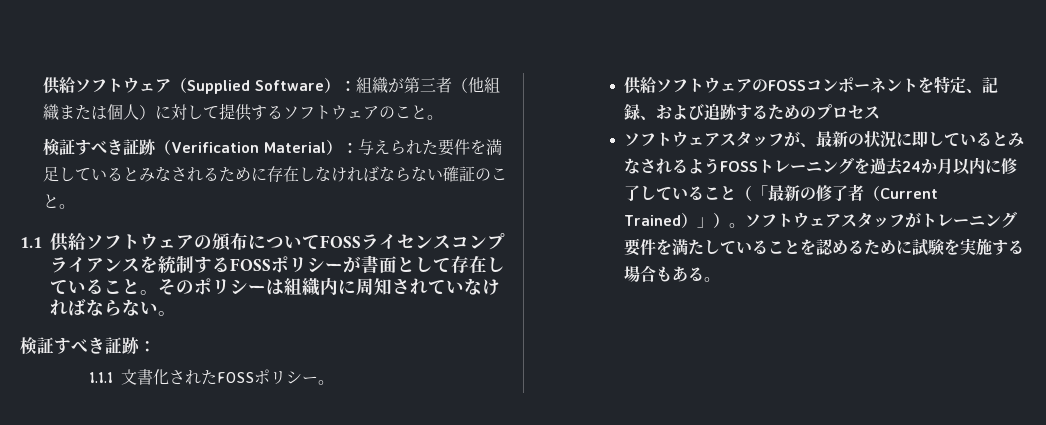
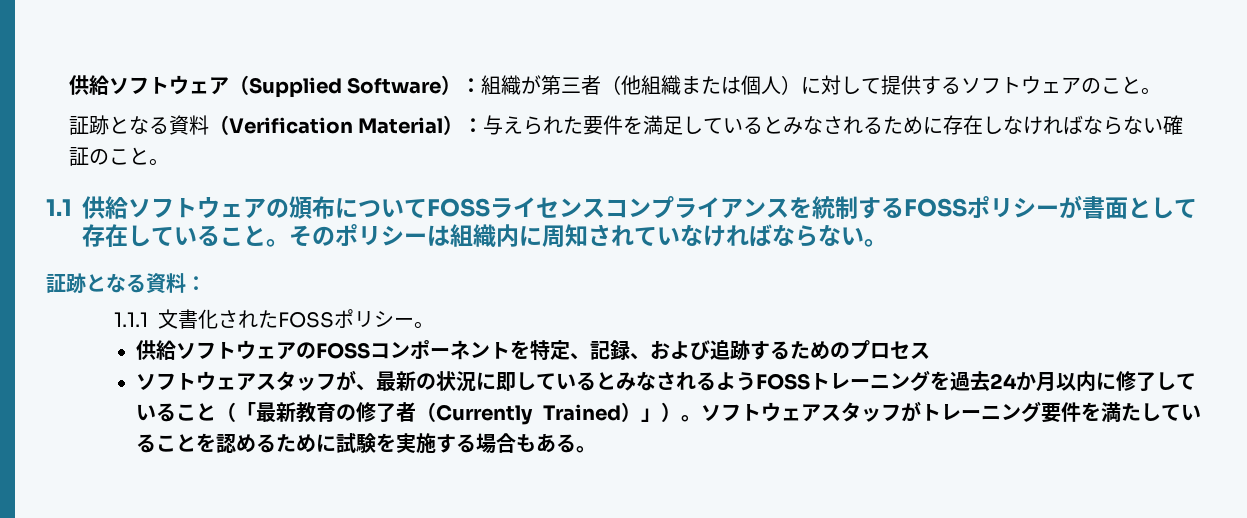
[43,138,158,156] 検証すべき証跡 -> [68,115,209,135] 証跡となる資料
[20,337,140,355] 検証すべき証跡 -> [46,273,186,293] 証跡となる資料
(800, 193) none -> [296,402,337,423] 教育
[879,188,938,199] Current -> [436,404,534,425] Currently

